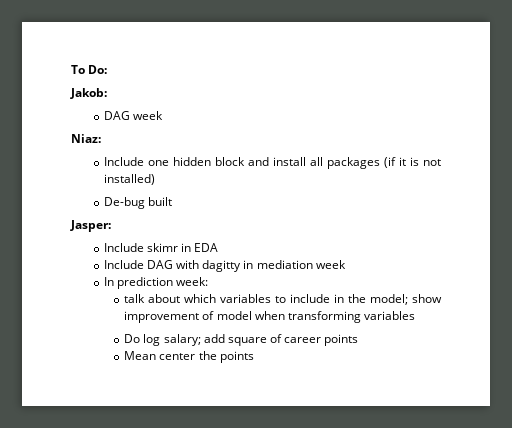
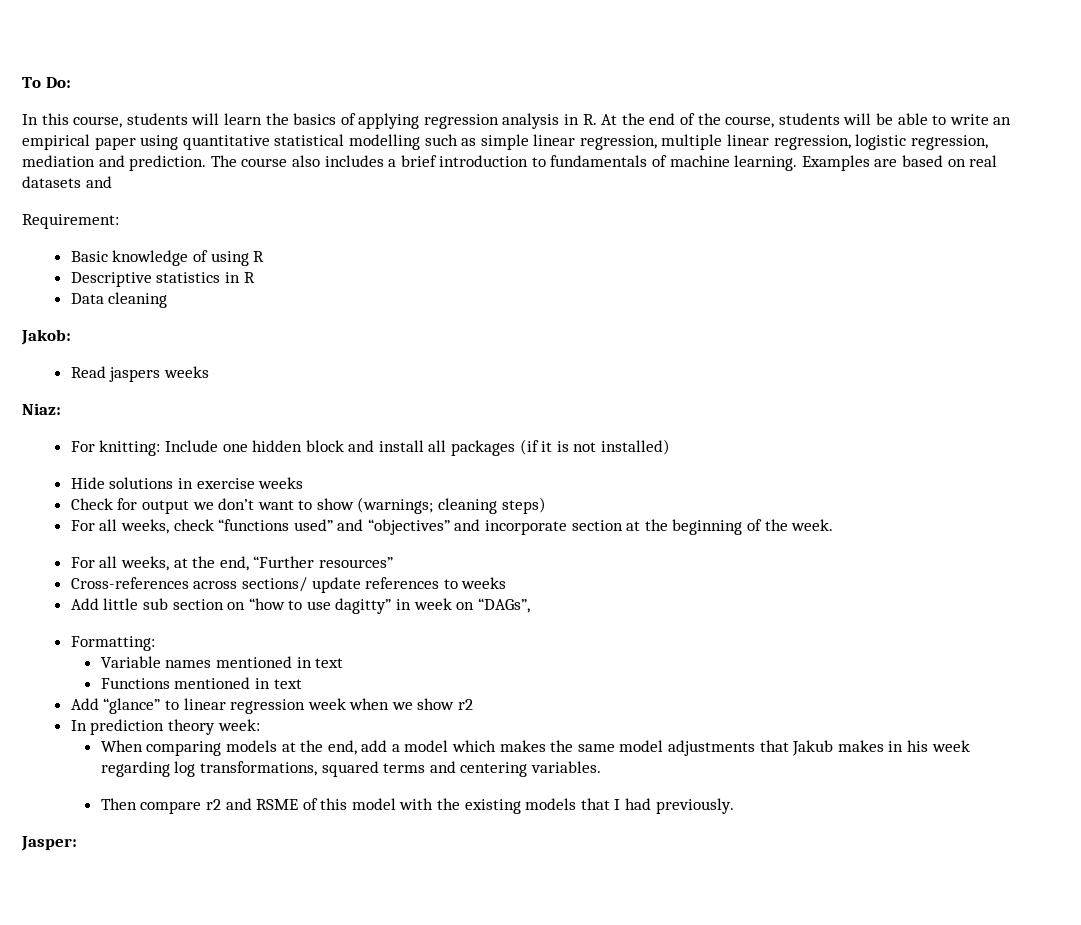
[70,88,107,99] [104,111,164,120] Jakob: // DAG week -> [22,113,1012,129] [22,134,988,150] [22,155,998,171] [22,176,112,188] [22,214,119,229] [70,250,265,266] [70,272,255,287] [70,292,168,308] [21,329,71,345] [70,366,209,382] In this course, students will learn the basics of applying regression analysis in R. At the end of the course, students will be able to write an empirical paper using quantitative statistical modelling such as simple linear regression, multiple linear regression, logistic regression, mediation and prediction. The course also includes a brief introduction to fundamentals of machine learning. Examples are based on real datasets and // Requirement: // Basic knowledge of using R // Descriptive statistics in R // Data cleaning // Jakob: // Read jaspers weeks
(101, 138) none -> [70,440,161,456] For knitting:
[104,197,173,209] [70,220,111,232] [104,243,219,252] [104,260,346,272] De-bug built // Jasper: // Include skimr in EDA // Include DAG with dagitty in mediation week -> [70,477,304,489] [70,497,546,514] [70,519,834,535] [70,556,393,571] [70,577,507,593] [70,598,530,614] [70,636,155,651] [100,656,344,668] [100,677,302,689] [70,698,474,714] Hide solutions in exercise weeks // Check for output we don’t want to show (warnings; cleaning steps) // For all weeks, check “functions used” and “objectives” and incorporate section at the beginning of the week. // For all weeks, at the end, “Further resources” // Cross-references across sections/ update references to weeks // Add little sub section on “how to use dagitty” in week on “DAGs”, // Formatting: // Variable names mentioned in text // Functions mentioned in text // Add “glance” to linear regression week when we show r2
(174, 283) none -> [167,719,215,735] theory
[124,294,442,305] [124,311,415,323] [124,334,359,346] [124,351,254,363] talk about which variables to include in the model; show improvement of model when transforming variables // Do log salary; add square of career points // Mean center the points -> [100,740,970,756] [100,761,601,777] [100,798,734,814] [21,836,77,851] When comparing models at the end, add a model which makes the same model adjustments that Jakub makes in his week regarding log transformations, squared terms and centering variables. // Then compare r2 and RSME of this model with the existing models that I had previously. // Jasper:

